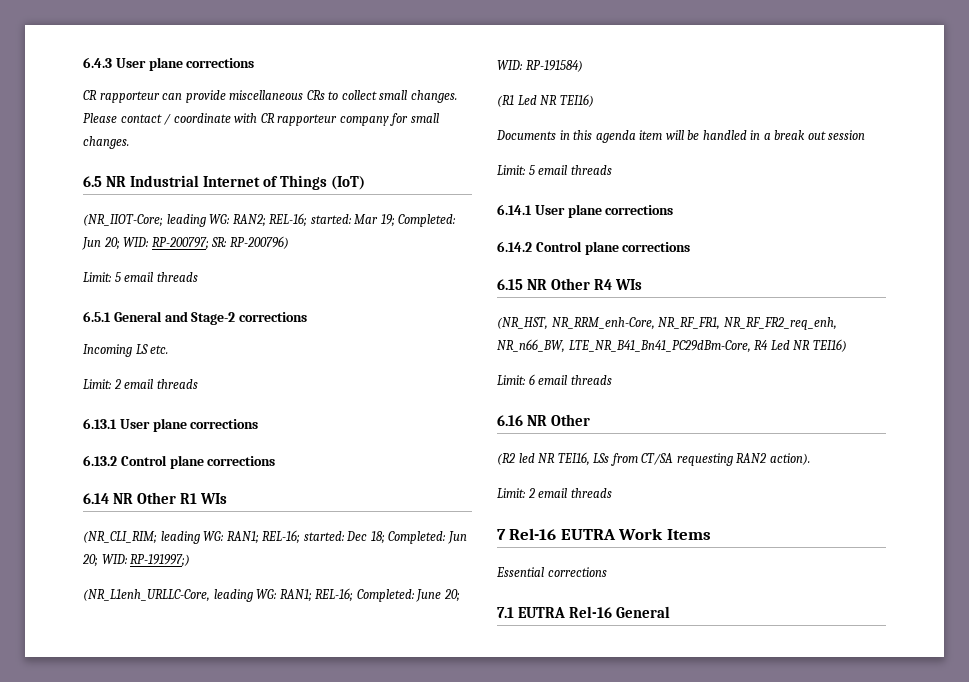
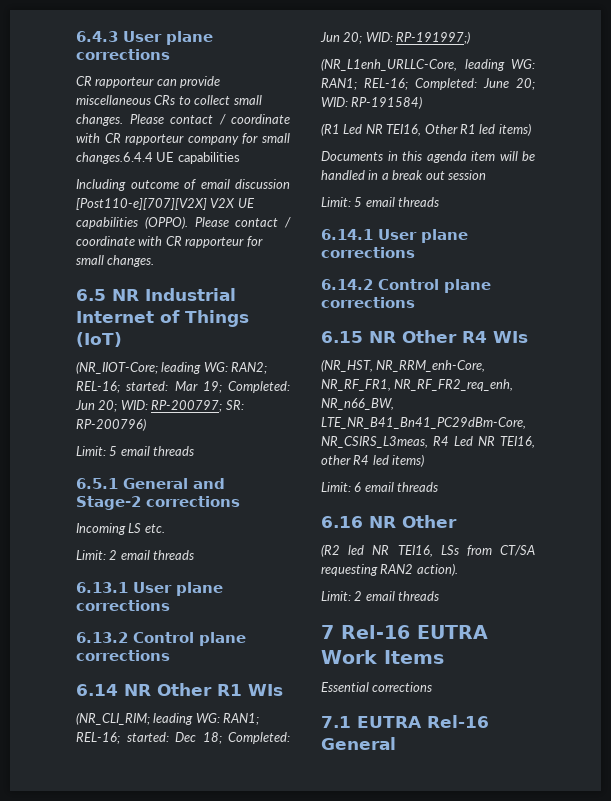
(439, 118) none -> [76,152,240,164] [76,179,290,191] [76,198,255,210] [76,216,291,229] [76,236,263,248] [76,255,104,265] changes.6.4.4 UE capabilities // Including outcome of email discussion [Post110-e][707][V2X] V2X UE capabilities (OPPO). Please contact / coordinate with CR rapporteur for small
[559,94,594,107] TEI16) -> [386,123,531,136] TEI16, Other R1 led items)
(751, 346) none -> [321,436,428,448] NR_CSIRS_L3meas,
[812,339,847,352] TEI16) -> [500,436,535,448] [321,454,425,467] TEI16, other R4 led items)

